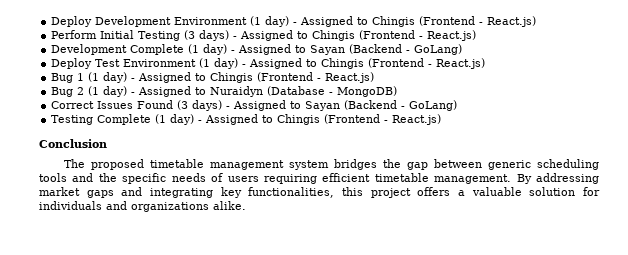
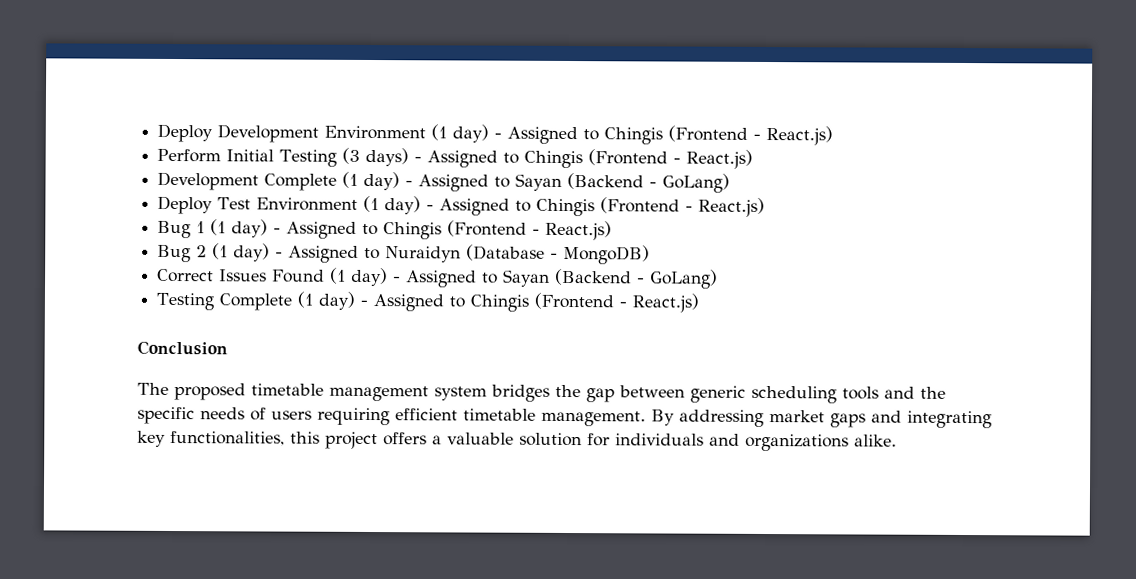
[177,100,223,111] (3 days) -> [330,267,389,287] (1 day)

